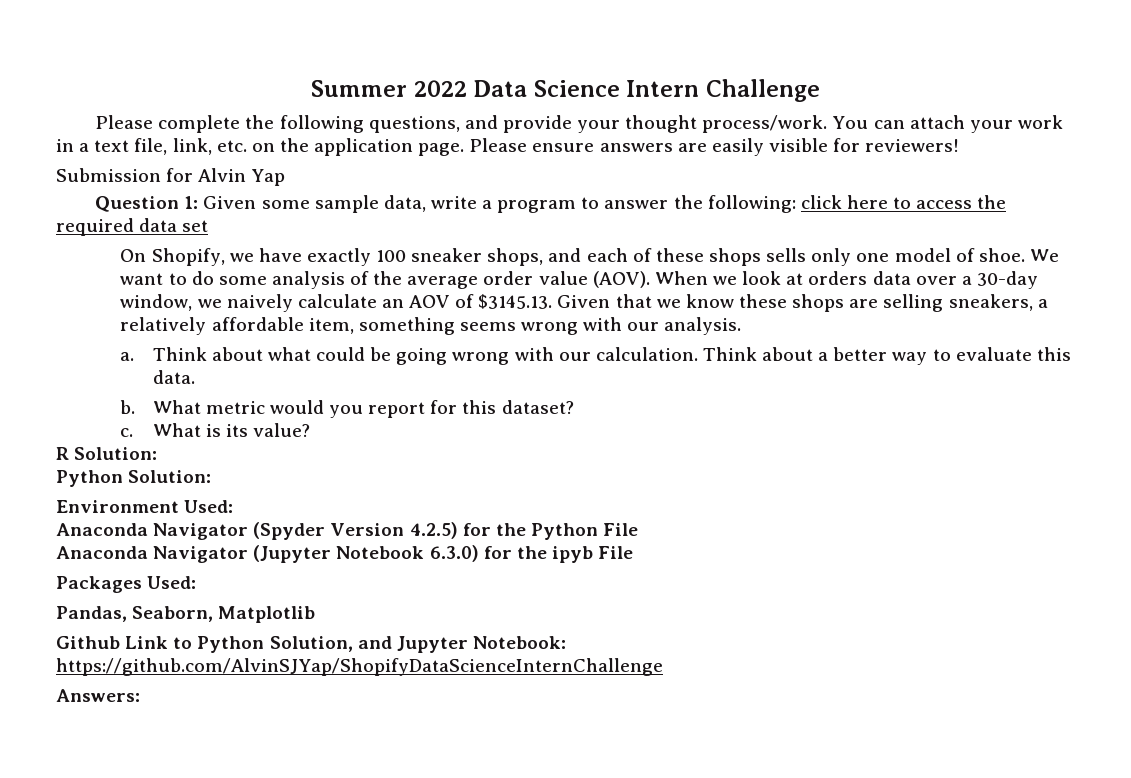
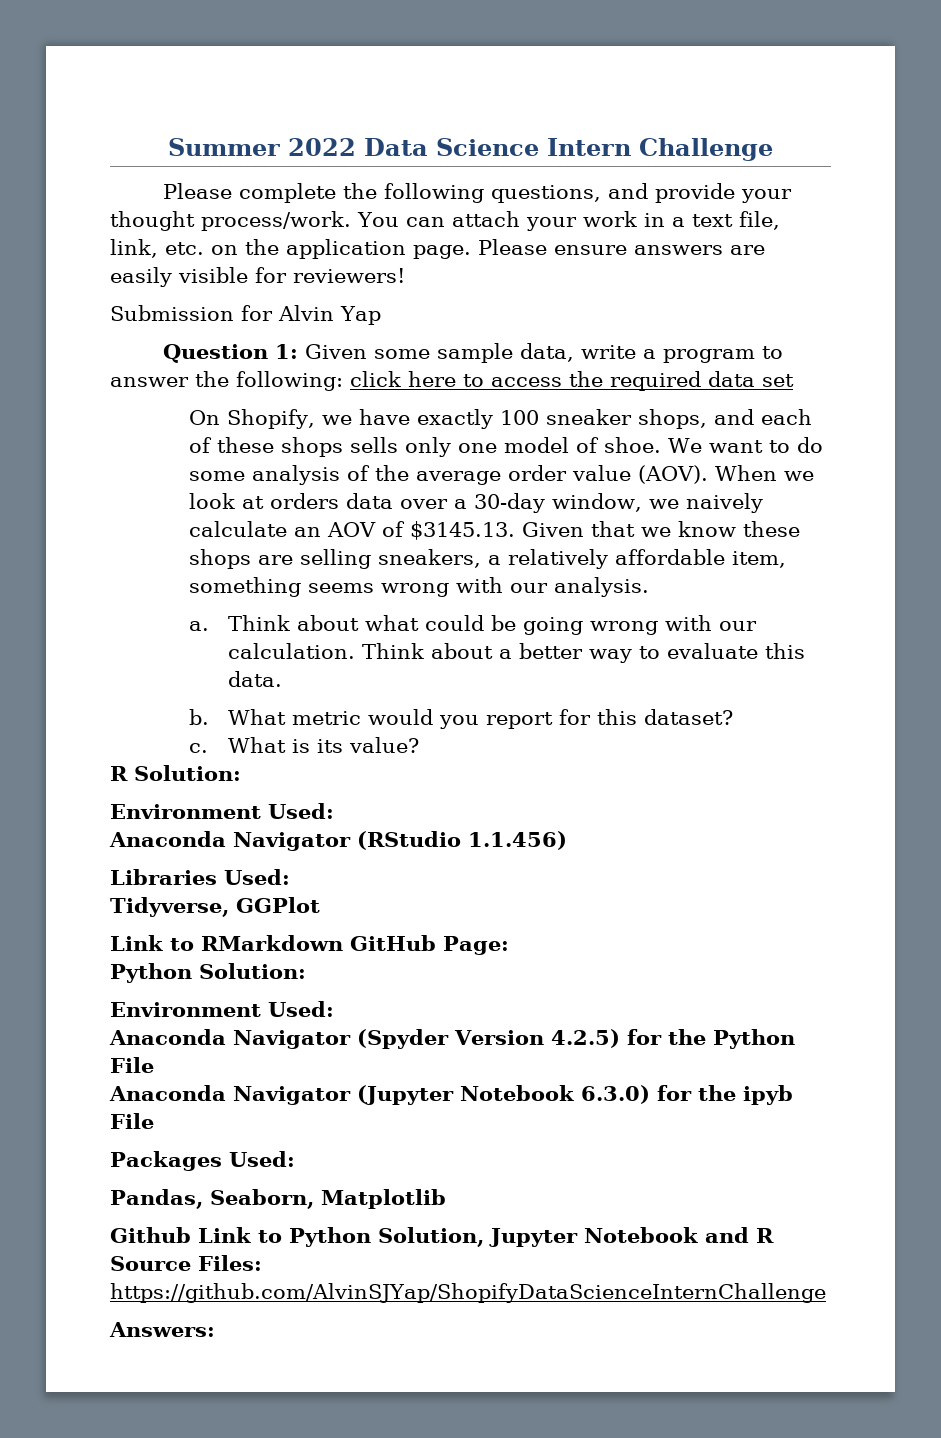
(158, 453) none -> [110,803,334,819] [109,831,567,851] [110,869,290,885] [110,897,320,917] [110,935,509,955] // Environment Used: // Anaconda Navigator (RStudio 1.1.456) // Libraries Used: // Tidyverse, GGPlot // Link to RMarkdown GitHub Page:
[357,636,566,653] and Jupyter Notebook: -> [489,1227,774,1247] [110,1255,262,1271] Jupyter Notebook and R Source Files:

